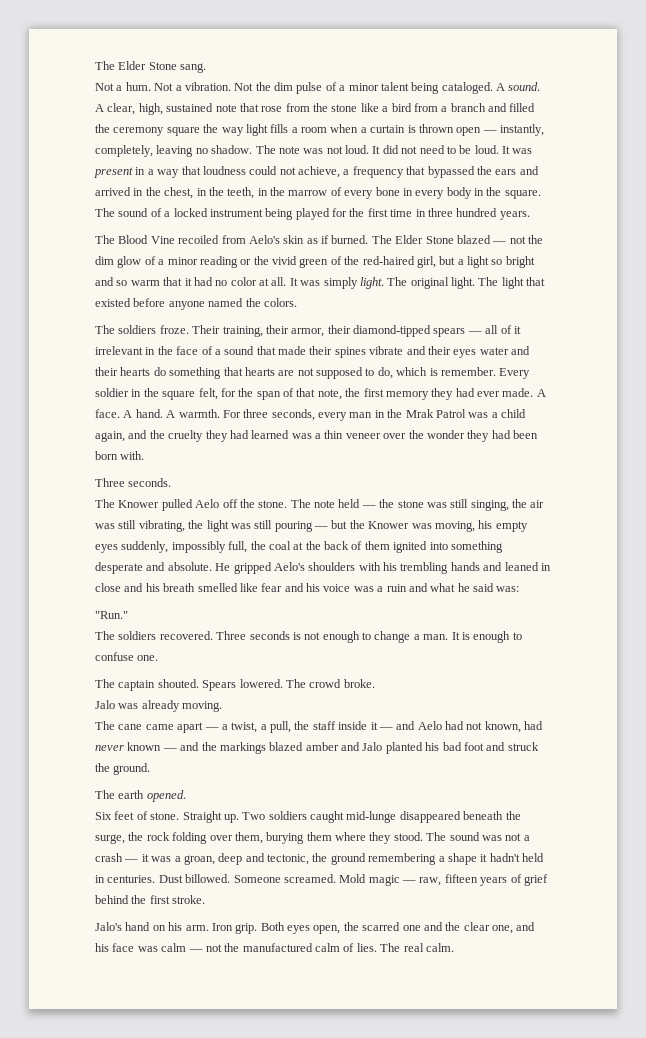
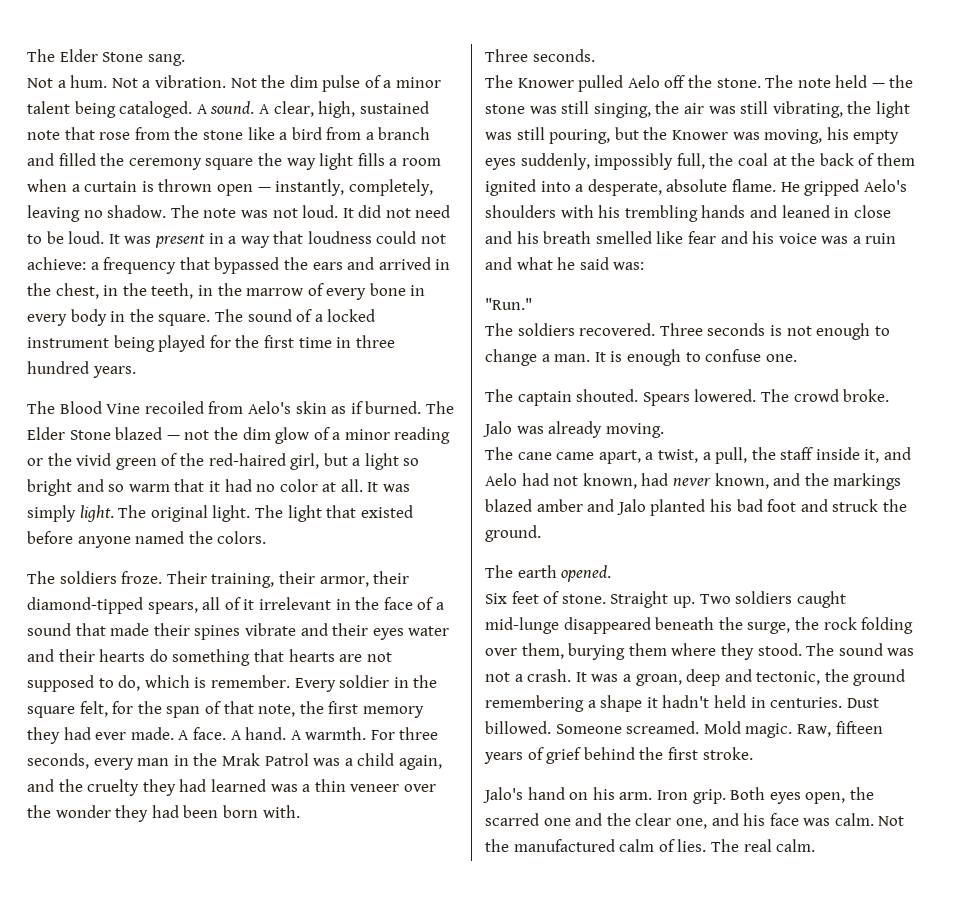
[298,166,340,178] achieve, -> [27,257,86,270] achieve:
[433,328,482,337] spears — -> [147,602,198,614] spears,
[274,521,328,532] pouring — -> [549,129,611,144] pouring,
[450,541,503,553] [95,562,212,574] something desperate and absolute. -> [575,179,776,196] a desperate, absolute flame.
[177,722,219,733] apart — -> [598,450,641,464] apart,
[370,722,393,730] it — -> [864,449,880,463] it,
[127,742,177,751] known — -> [714,473,769,489] known,
[95,853,149,862] crash — it -> [527,669,587,682] crash. It
[368,875,442,886] magic — raw, -> [745,723,831,738] magic. Raw,
[161,943,222,952] calm — not -> [834,813,905,826] calm. Not

